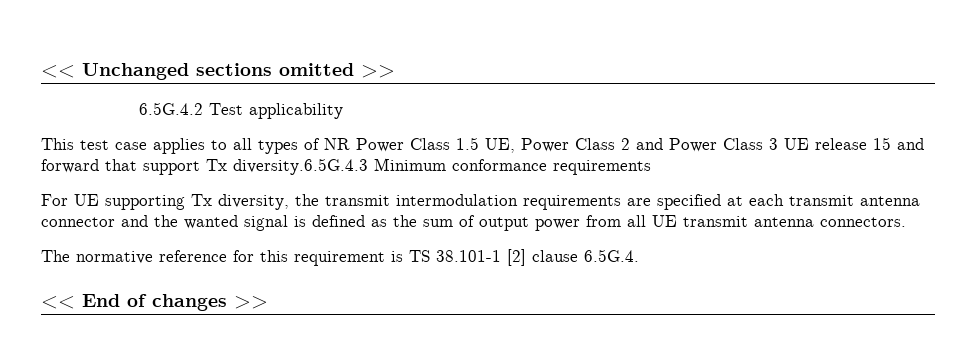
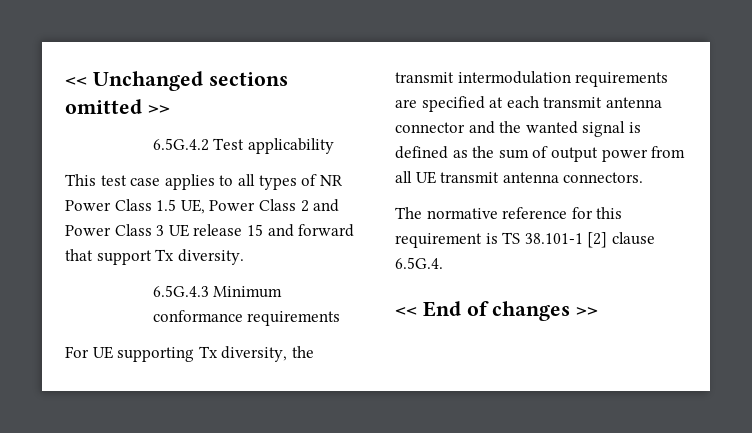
[233,158,368,175] diversity.6.5G.4.3 -> [177,249,244,265] [152,285,209,297] diversity. // 6.5G.4.3

